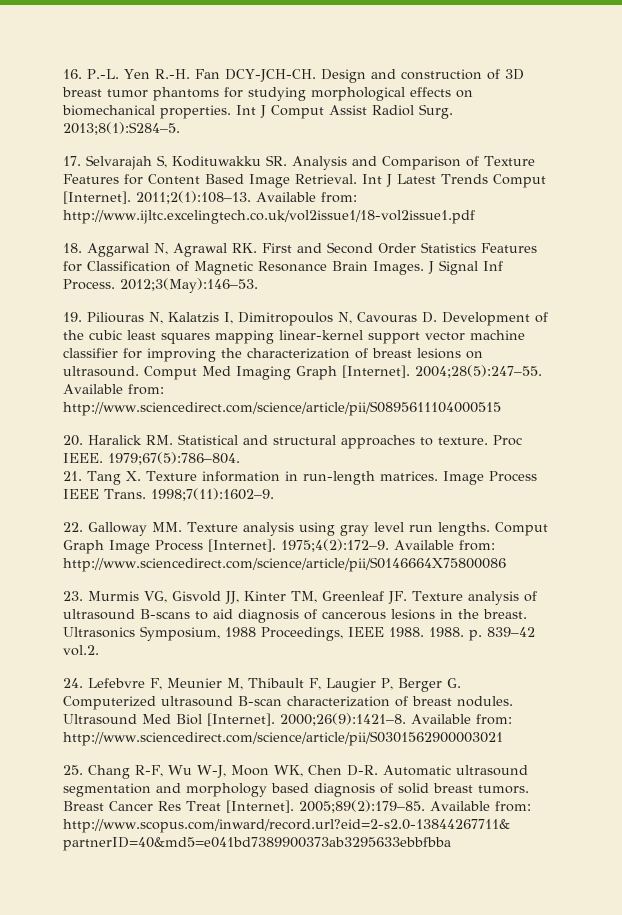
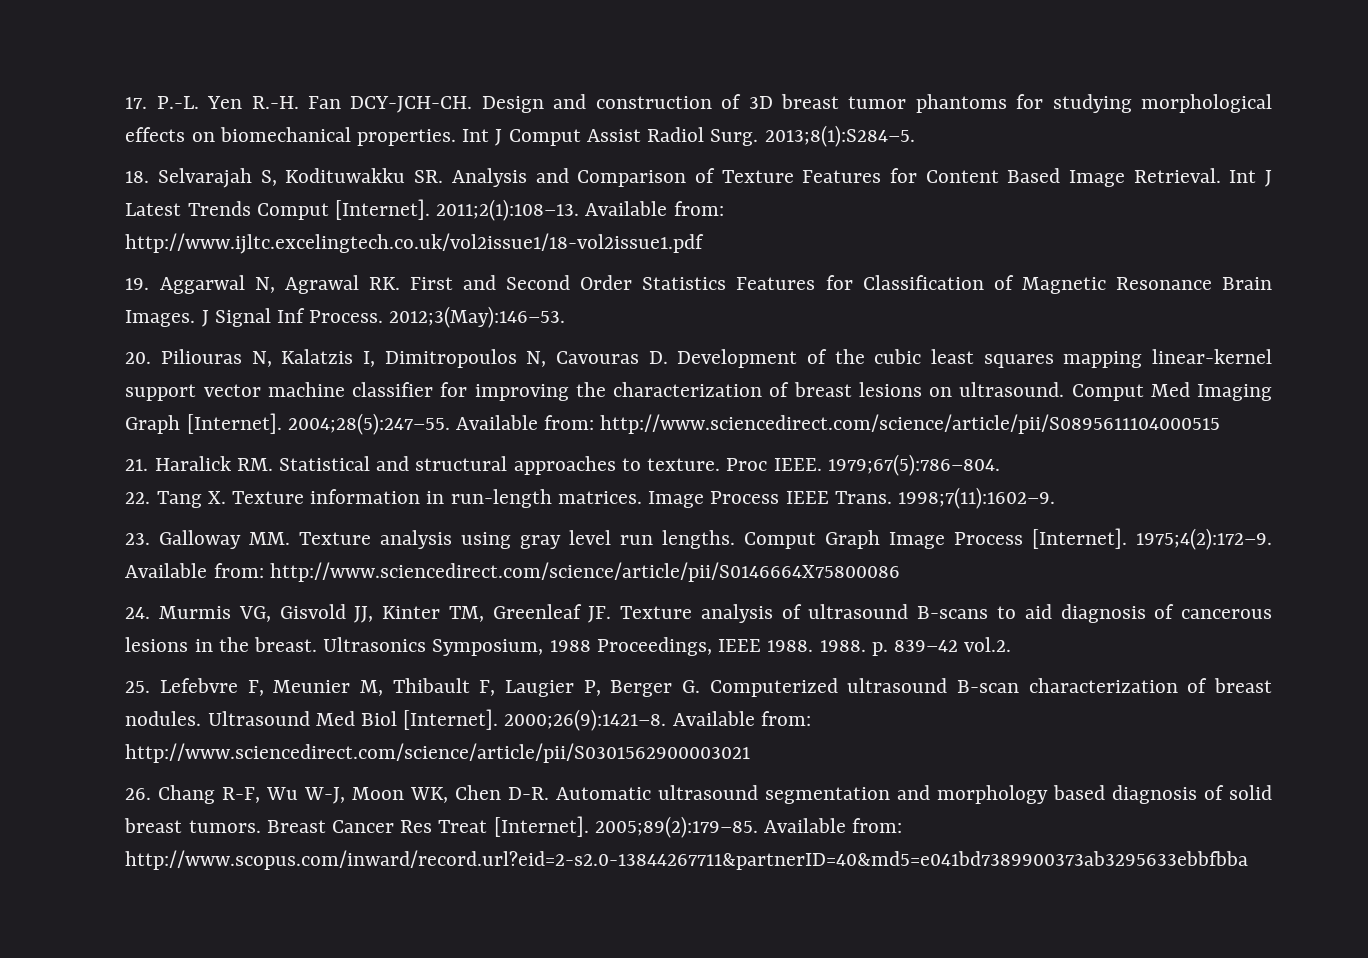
[63,69,83,79] 16. -> [125,97,148,109] 17.
[63,156,82,166] 17. -> [125,171,150,183] 18.
[63,243,83,253] 18. -> [125,278,150,290] 19.
[63,312,83,322] 19. -> [125,352,152,364] 20.
[63,435,84,446] 20. -> [125,459,149,471] 21.
[63,471,83,481] 21. -> [125,492,151,504] 22.
[63,522,84,532] 22. -> [125,533,151,545] 23.
[63,591,84,601] 23. -> [125,607,151,619] 24.
[63,678,84,688] 24. -> [125,681,151,693] 25.
[63,765,84,775] 25. -> [125,788,152,800] 26.

